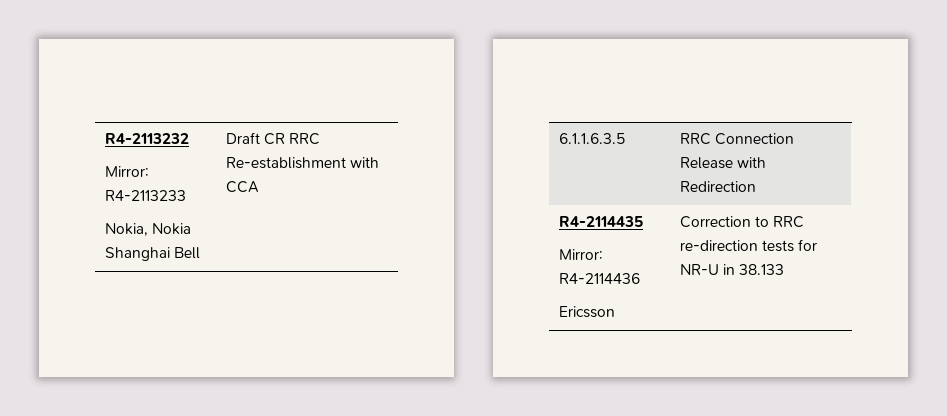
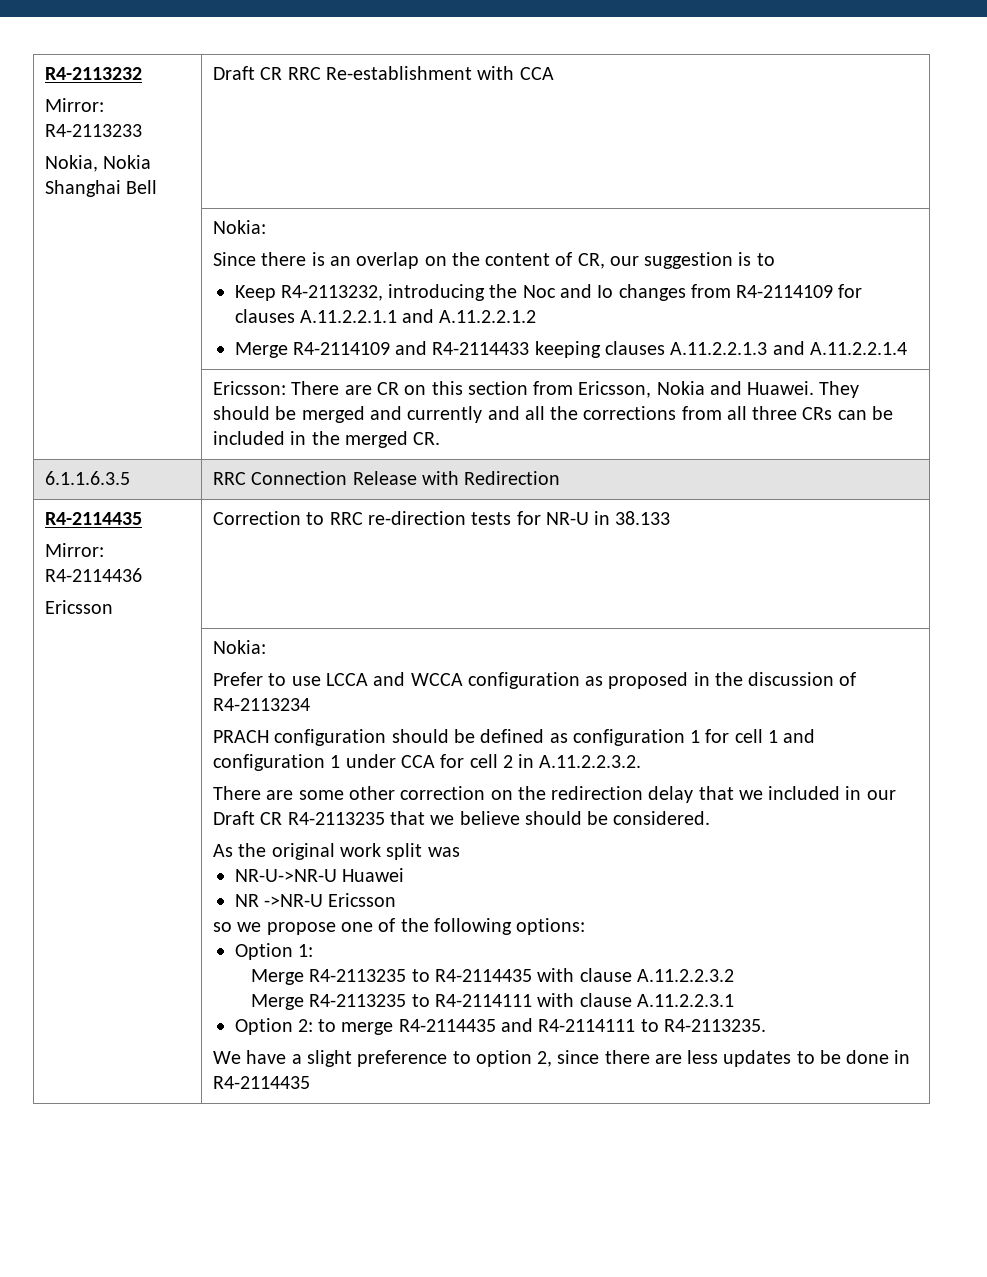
(260, 187) none -> [213,220,267,234] [213,252,775,269] [234,284,863,301] [234,309,537,323] [234,341,907,358] [213,381,860,398] [213,406,893,423] [213,431,441,448] // | Nokia: // Since there is an overlap on the content of CR, our suggestion is to // Keep R4-2113232, introducing the Noc and Io changes from R4-2114109 for clauses A.11.2.2.1.1 and A.11.2.2.1.2 // Merge R4-2114109 and R4-2114433 keeping clauses A.11.2.2.1.3 and A.11.2.2.1.4 // | Ericsson: There are CR on this section from Ericsson, Nokia and Huawei. They should be merged and currently and all the corrections from all three CRs can be included in the merged CR.
(785, 269) none -> [213,640,267,654] [213,672,857,689] [213,698,311,711] [213,729,816,746] [213,754,642,771] [213,786,896,803] [213,811,711,825] [213,843,460,860] [234,868,404,882] [234,893,397,907] [213,918,586,935] [234,943,313,960] [251,968,734,985] [251,993,734,1010] [234,1018,766,1035] [213,1050,911,1067] [213,1076,311,1089] // | Nokia: // Prefer to use LCCA and WCCA configuration as proposed in the discussion of R4-2113234 // PRACH configuration should be defined as configuration 1 for cell 1 and configuration 1 under CCA for cell 2 in A.11.2.2.3.2. // There are some other correction on the redirection delay that we included in our Draft CR R4-2113235 that we believe should be considered. // As the original work split was // NR-U->NR-U Huawei // NR ->NR-U Ericsson // so we propose one of the following options: // Option 1: // Merge R4-2113235 to R4-2114435 with clause A.11.2.2.3.2 // Merge R4-2113235 to R4-2114111 with clause A.11.2.2.3.1 // Option 2: to merge R4-2114435 and R4-2114111 to R4-2113235. // We have a slight preference to option 2, since there are less updates to be done in R4-2114435

